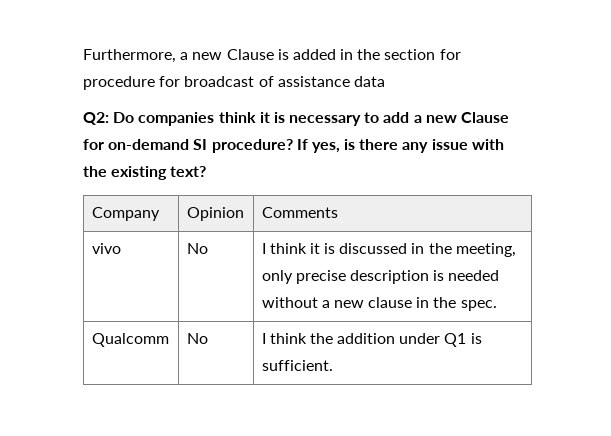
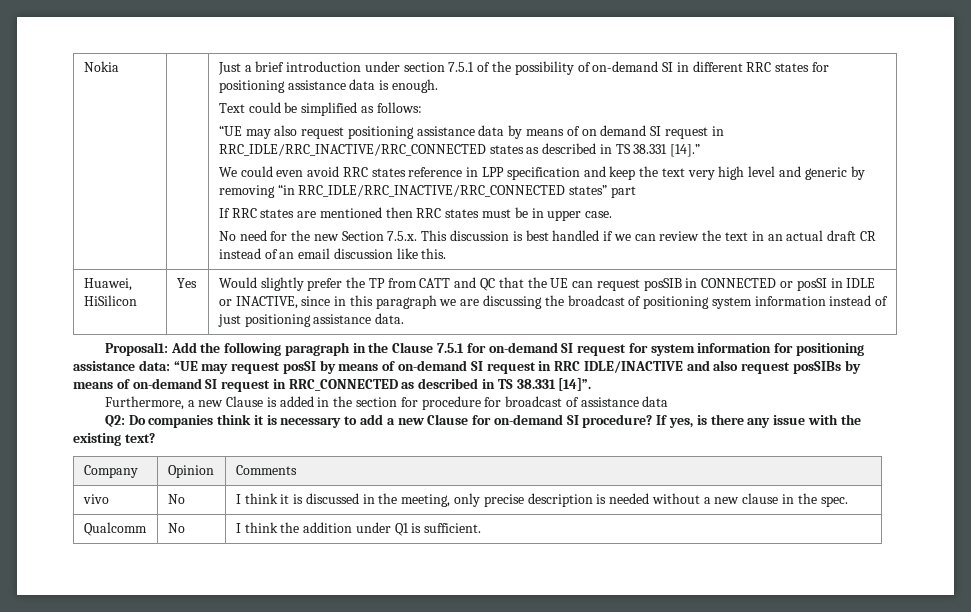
(83, 56) none -> [83,61,119,72] [217,61,829,75] [218,79,438,93] [218,102,422,116] [218,125,724,139] [218,143,701,157] [218,166,865,180] [218,184,636,198] [218,207,613,221] [218,230,876,241] [218,248,447,259] [83,278,132,291] [83,295,137,306] [176,278,197,288] [218,277,876,291] [218,295,889,309] [217,313,405,327] [104,342,864,356] [73,360,861,374] [73,378,592,392] Nokia | | Just a brief introduction under section 7.5.1 of the possibility of on-demand SI in different RRC states for positioning assistance data is enough. // Text could be simplified as follows: // “UE may also request positioning assistance data by means of on demand SI request in RRC_IDLE/RRC_INACTIVE/RRC_CONNECTED states as described in TS 38.331 [14].” // We could even avoid RRC states reference in LPP specification and keep the text very high level and generic by removing “in RRC_IDLE/RRC_INACTIVE/RRC_CONNECTED states” part // If RRC states are mentioned then RRC states must be in upper case. // No need for the new Section 7.5.x. This discussion is best handled if we can review the text in an actual draft CR instead of an email discussion like this. // Huawei, HiSilicon | Yes | Would slightly prefer the TP from CATT and QC that the UE can request posSIB in CONNECTED or posSI in IDLE or INACTIVE, since in this paragraph we are discussing the broadcast of positioning system information instead of just positioning assistance data. // Proposal1: Add the following paragraph in the Clause 7.5.1 for on-demand SI request for system information for positioning assistance data: “UE may request posSI by means of on-demand SI request in RRC IDLE/INACTIVE and also request posSIBs by means of on-demand SI request in RRC_CONNECTED as described in TS 38.331 [14]”. //

